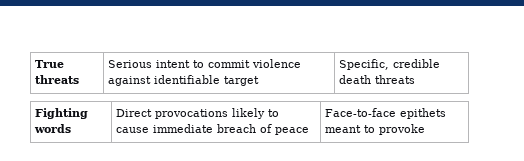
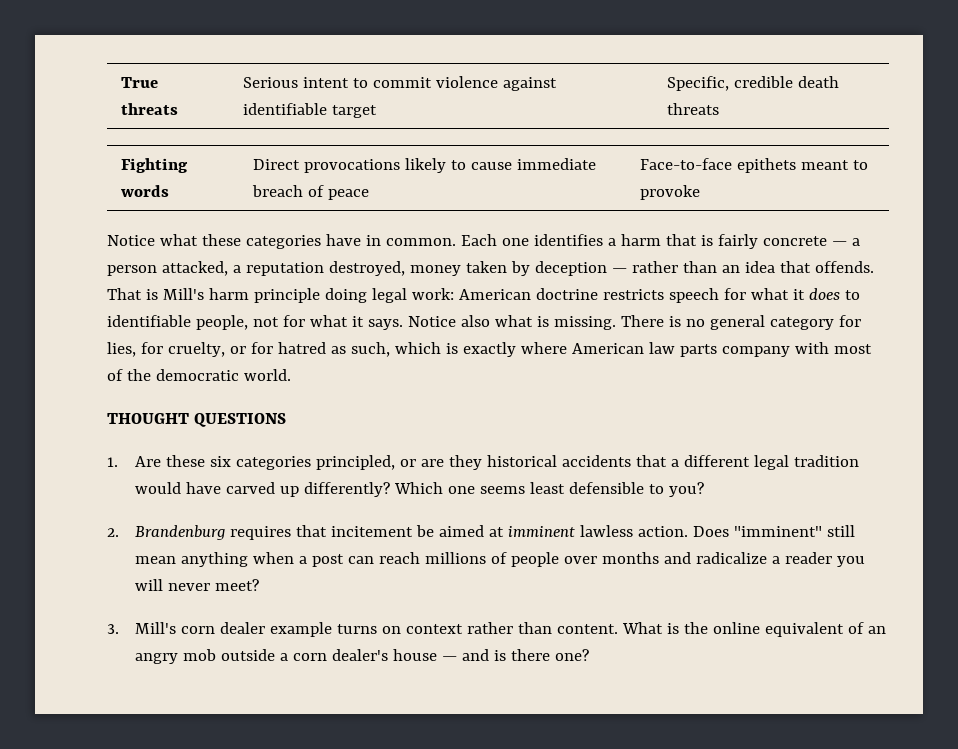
(426, 129) none -> [107,234,860,249] [107,261,874,276] [107,288,860,303] [107,315,861,330] [107,342,872,357] [107,369,291,381] [107,413,286,427] [107,455,859,470] [134,482,704,497] [107,525,855,540] [134,552,865,567] [134,579,259,591] [107,622,886,637] [134,649,589,664] // Notice what these categories have in common. Each one identifies a harm that is fairly concrete — a person attacked, a reputation destroyed, money taken by deception — rather than an idea that offends. That is Mill's harm principle doing legal work: American doctrine restricts speech for what it does to identifiable people, not for what it says. Notice also what is missing. There is no general category for lies, for cruelty, or for hatred as such, which is exactly where American law parts company with most of the democratic world. // THOUGHT QUESTIONS // 1. Are these six categories principled, or are they historical accidents that a different legal tradition would have carved up differently? Which one seems least defensible to you? // 2. Brandenburg requires that incitement be aimed at imminent lawless action. Does "imminent" still mean anything when a post can reach millions of people over months and radicalize a reader you will never meet? // 3. Mill's corn dealer example turns on context rather than content. What is the online equivalent of an angry mob outside a corn dealer's house — and is there one?

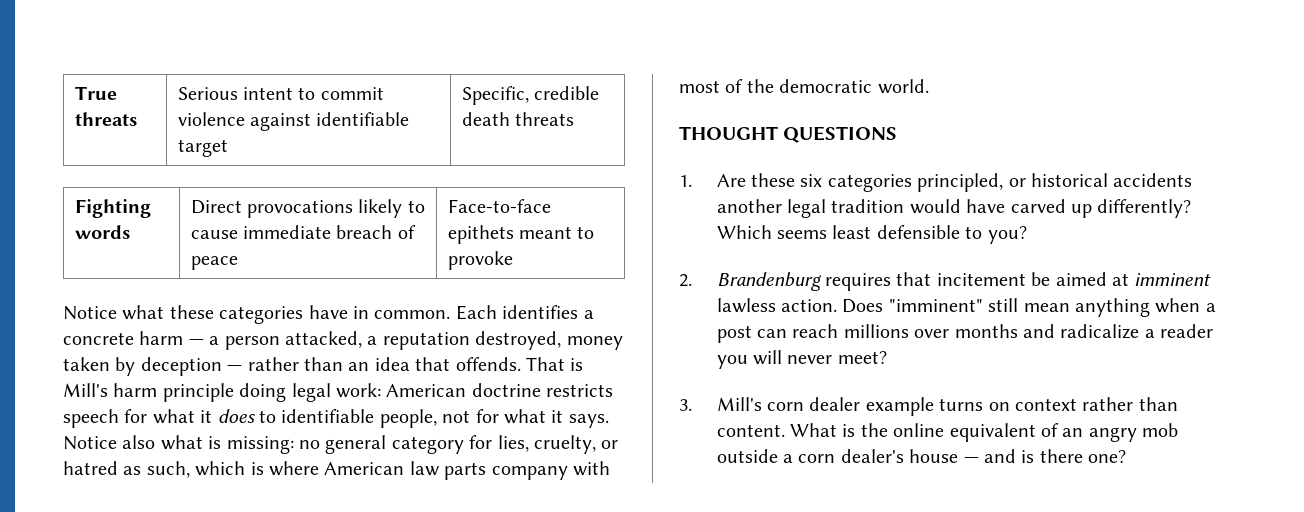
[501,238,529,246] one -> (497, 312) none
[620,234,827,249] harm that is fairly concrete -> [63,331,184,345] concrete harm
[553,315,681,330] missing. There is -> [226,436,294,454] missing:
[140,342,163,354] for -> (529, 443) none
[250,342,273,354] for -> (619, 444) none
[462,342,516,357] exactly -> (264, 468) none
[420,455,750,470] are they historical accidents that a different -> [1031,173,1193,187] [716,199,782,213] historical accidents another
[447,486,475,494] one -> (772, 232) none
[490,552,559,567] of people -> (909, 331) none

